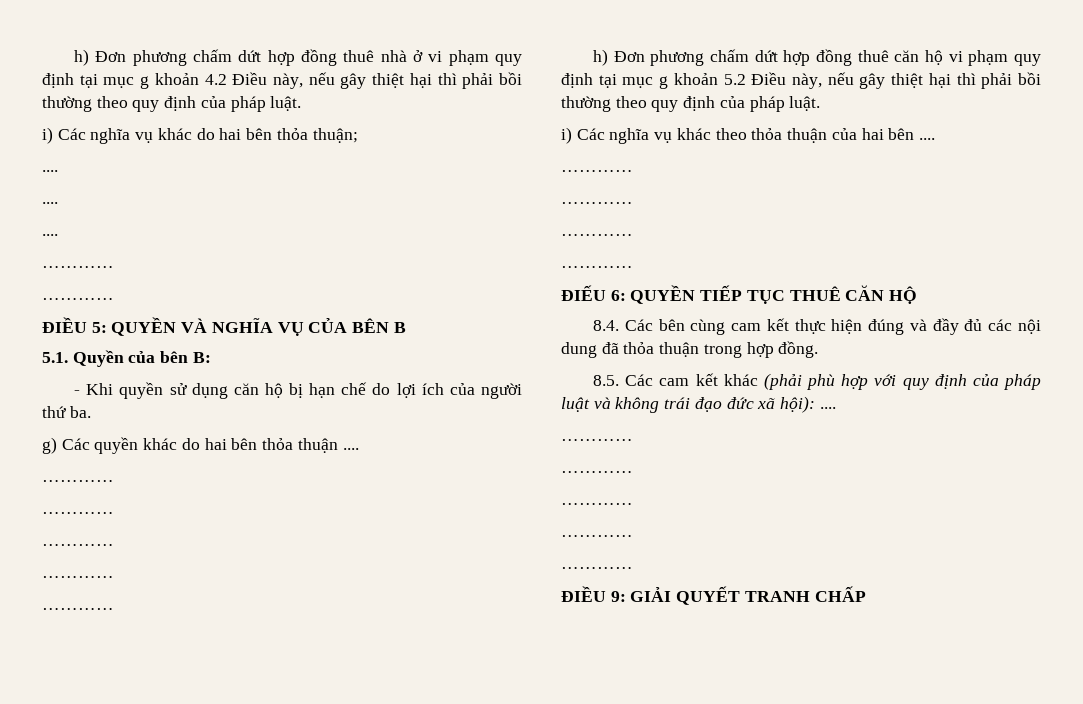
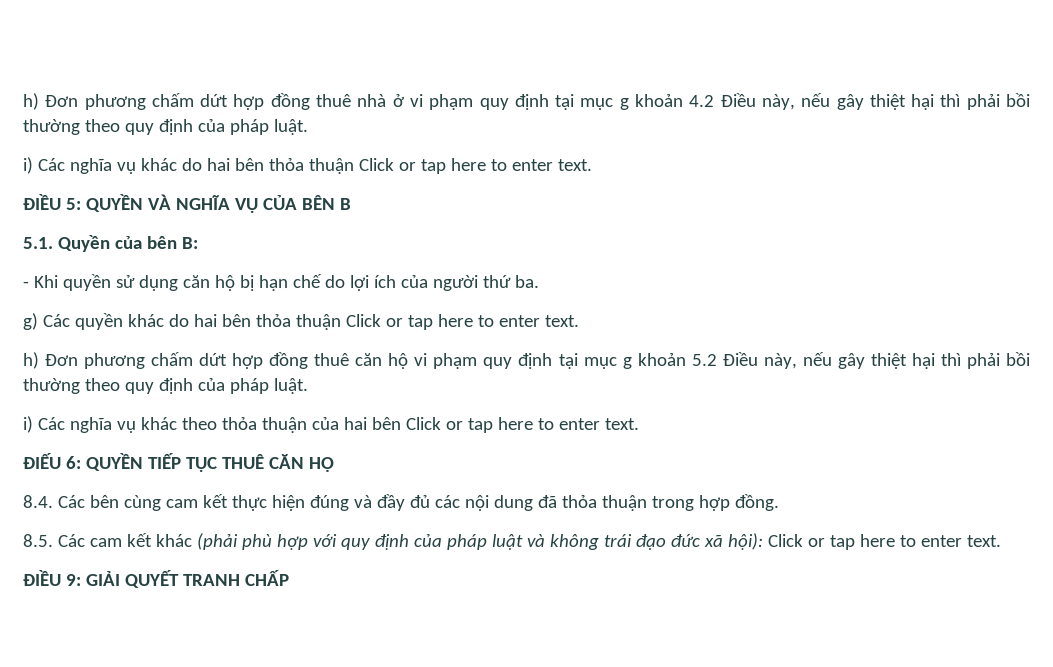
[312,128,358,143] [42,170,58,172] [42,202,58,204] [42,234,58,236] [42,266,114,268] [42,298,114,300] thuận; // .... // .... // .... // ………… // ………… -> [308,158,592,174] thuận Click or tap here to enter text.
[342,448,359,450] [42,480,114,482] [42,512,114,514] [42,544,114,546] [42,576,114,578] [42,608,114,610] .... // ………… // ………… // ………… // ………… // ………… -> [345,314,579,330] Click or tap here to enter text.
[918,138,935,140] [561,170,633,172] [561,202,633,204] [561,234,633,236] [561,266,633,268] .... // ………… // ………… // ………… // ………… -> [405,417,639,433] Click or tap here to enter text.
[819,407,836,409] [561,439,633,441] [561,471,633,473] [561,503,633,505] [561,535,633,537] [561,567,633,569] .... // ………… // ………… // ………… // ………… // ………… -> [767,534,1001,550] Click or tap here to enter text.

